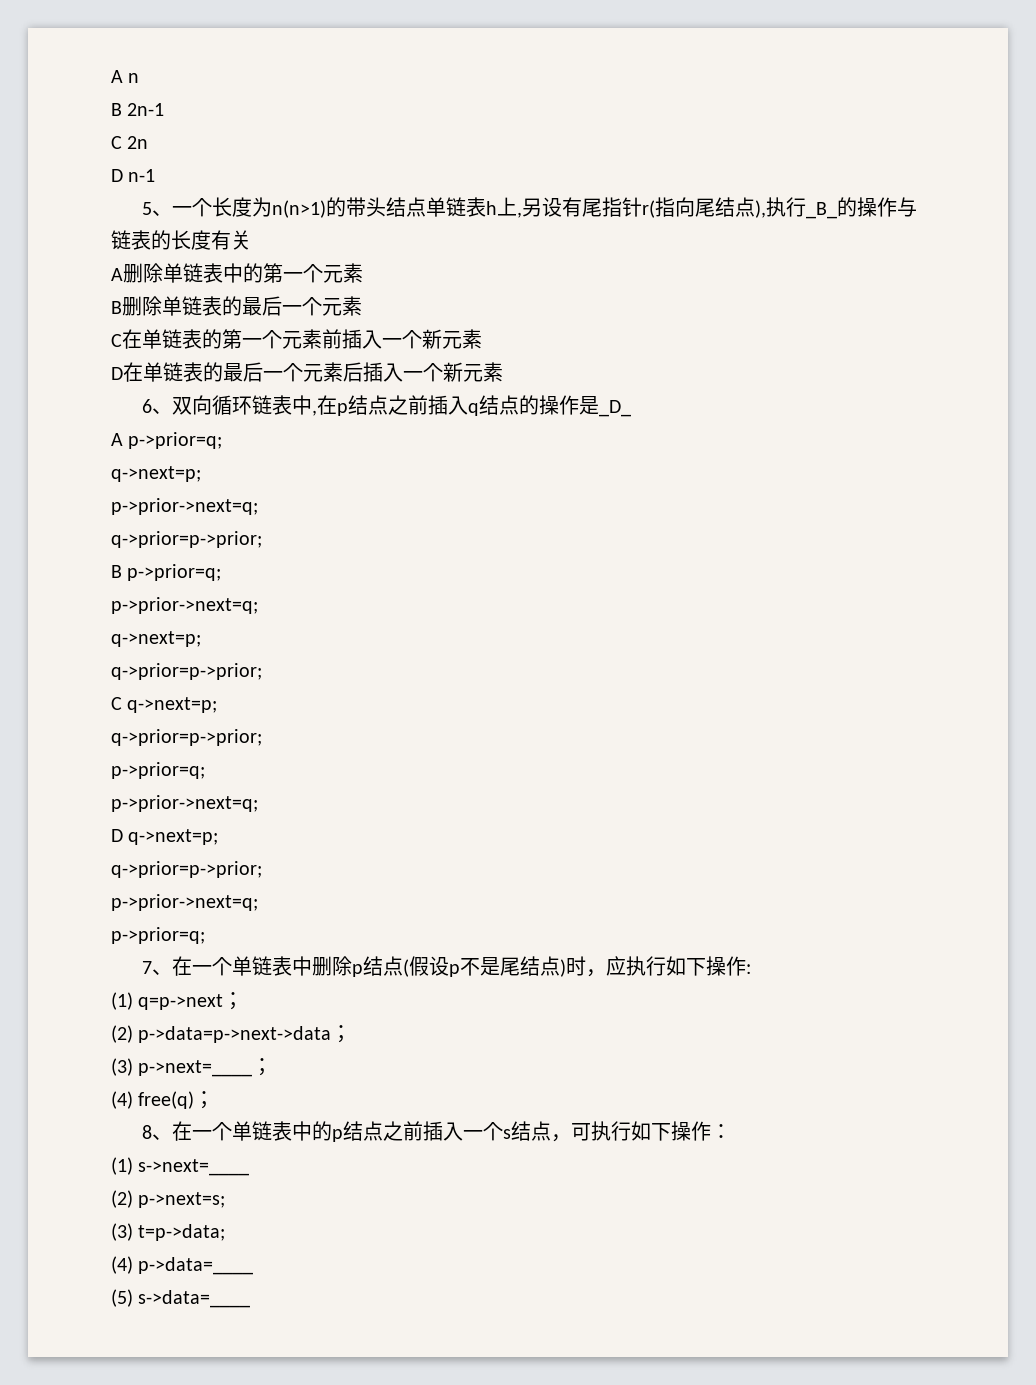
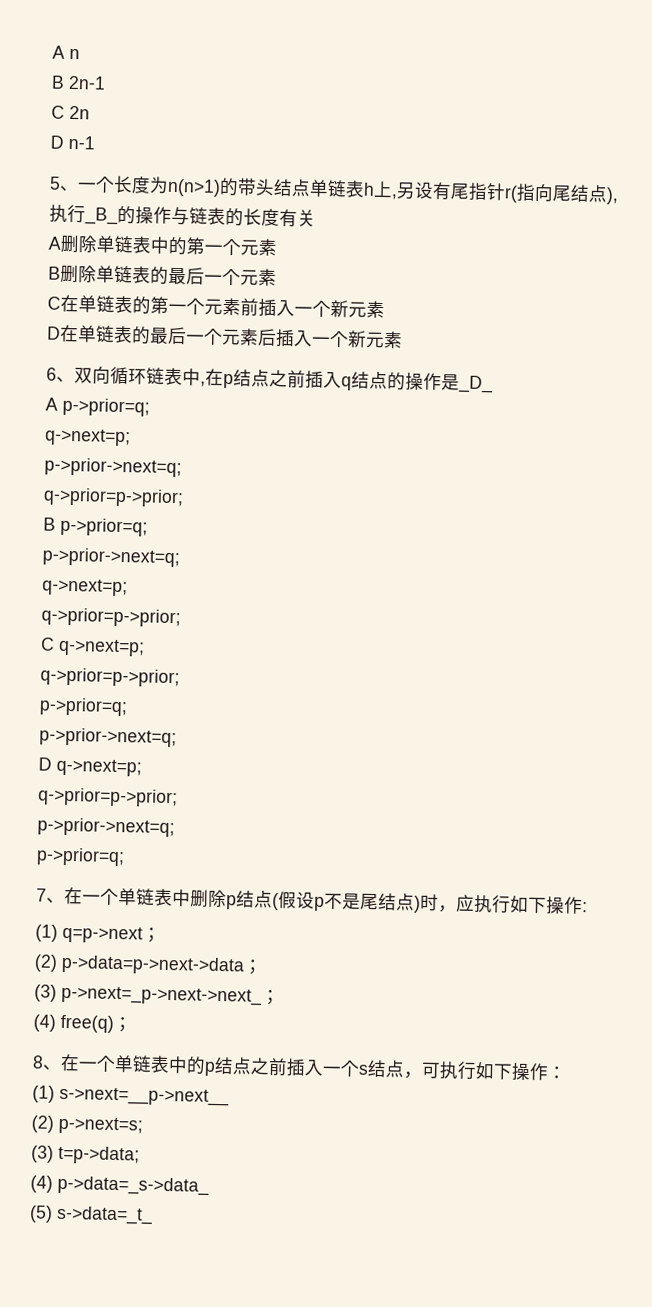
[138,1060,253,1077] p->next=____ -> [61,985,262,1006] p->next=_p->next->next_
[138,1159,250,1176] s->next=____ -> [59,1086,229,1107] s->next=__p->next__
[138,1257,254,1275] p->data=____ -> [57,1175,209,1196] p->data=_s->data_
[138,1290,251,1308] s->data=____ -> [56,1205,153,1225] s->data=_t_

